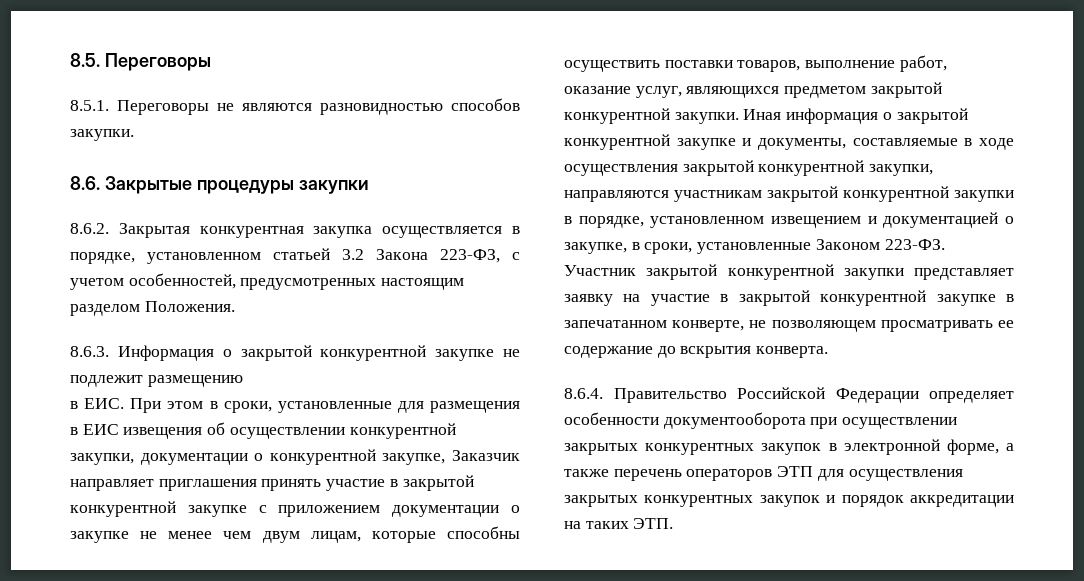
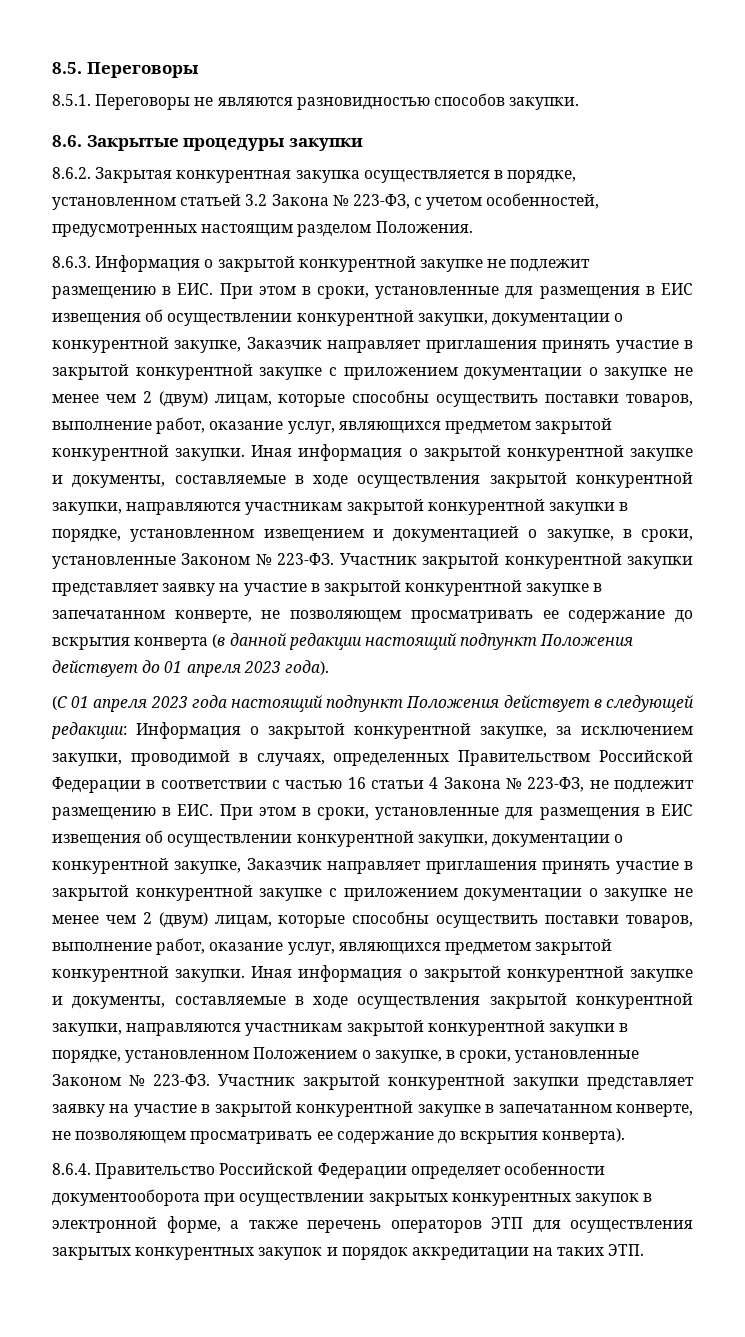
(428, 254) none -> [332,195,349,206] №
(243, 381) // -> (156, 292) none
[262,531,300,543] двум -> [142,391,208,407] 2 (двум)
(880, 244) none -> [255,554,272,565] №
[756,346,829,358] конверта. -> [134,633,634,650] [52,660,329,677] [52,695,694,712] [51,722,693,739] [52,750,693,766] [52,777,694,793] [52,804,693,820] [52,830,624,847] [52,858,694,874] [52,885,693,901] [52,911,694,928] [52,938,613,955] [52,965,693,982] [52,993,694,1009] [52,1020,629,1036] [52,1047,640,1063] [52,1074,694,1090] [52,1101,694,1117] [52,1128,626,1144] конверта (в данной редакции настоящий подпункт Положения действует до 01 апреля 2023 года). // (С 01 апреля 2023 года настоящий подпункт Положения действует в следующей редакции: Информация о закрытой конкурентной закупке, за исключением закупки, проводимой в случаях, определенных Правительством Российской Федерации в соответствии с частью 16 статьи 4 Закона № 223-ФЗ, не подлежит размещению в ЕИС. При этом в сроки, установленные для размещения в ЕИС извещения об осуществлении конкурентной закупки, документации о конкурентной закупке, Заказчик направляет приглашения принять участие в закрытой конкурентной закупке с приложением документации о закупке не менее чем 2 (двум) лицам, которые способны осуществить поставки товаров, выполнение работ, оказание услуг, являющихся предметом закрытой конкурентной закупки. Иная информация о закрытой конкурентной закупке и документы, составляемые в ходе осуществления закрытой конкурентной закупки, направляются участникам закрытой конкурентной закупки в порядке, установленном Положением о закупке, в сроки, установленные Законом № 223-ФЗ. Участник закрытой конкурентной закупки представляет заявку на участие в закрытой конкурентной закупке в запечатанном конверте, не позволяющем просматривать ее содержание до вскрытия конверта).

